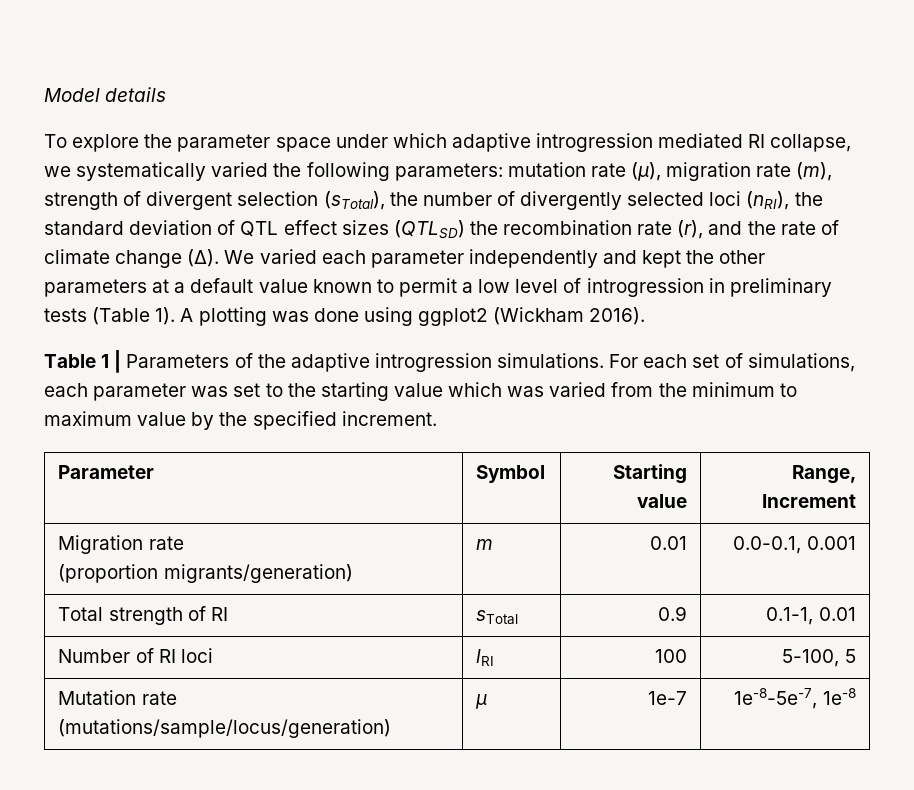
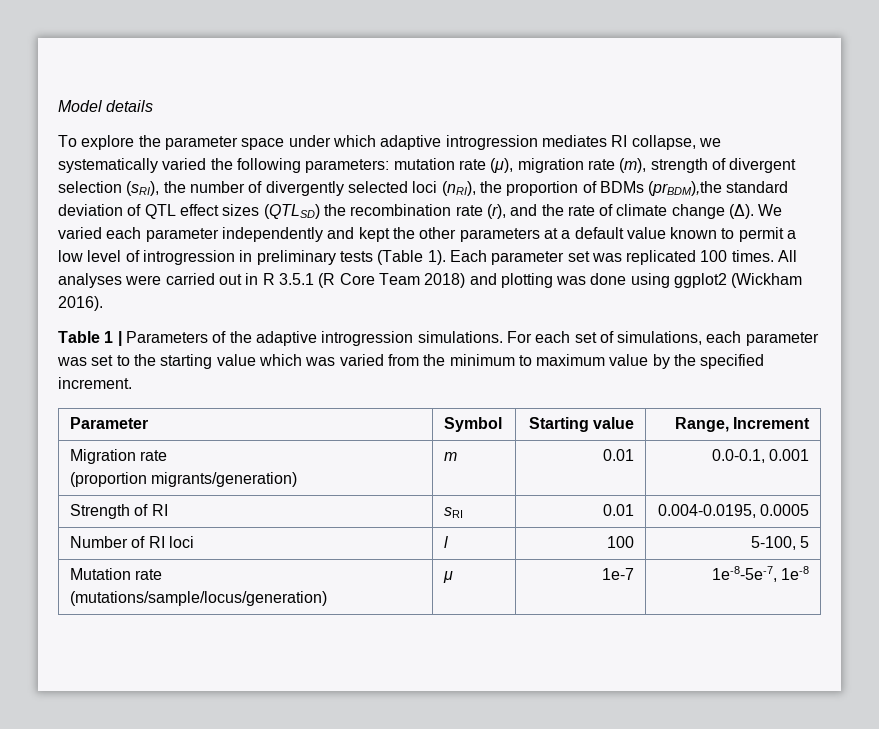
[658,133,744,148] mediated -> [541,135,607,147] mediates
[323,191,385,210] (sTotal), -> [126,181,160,196] (sRI),
(823, 199) none -> [506,181,723,196] proportion of BDMs (prBDM),the
[180,308,194,322] A -> [449,250,798,265] [58,273,497,288] Each parameter set was replicated 100 times. All analyses were carried out in R 3.5.1 (R Core Team 2018) and
[58,607,183,625] Total strength -> [70,504,131,519] Strength
[476,610,519,625] [657,606,687,621] [766,607,856,625] sTotal | 0.9 | 0.1-1, 0.01 -> [444,507,464,518] [602,504,634,516] [657,504,809,518] sRI | 0.01 | 0.004-0.0195, 0.0005
[476,649,495,666] lRI -> [444,536,449,548] l

